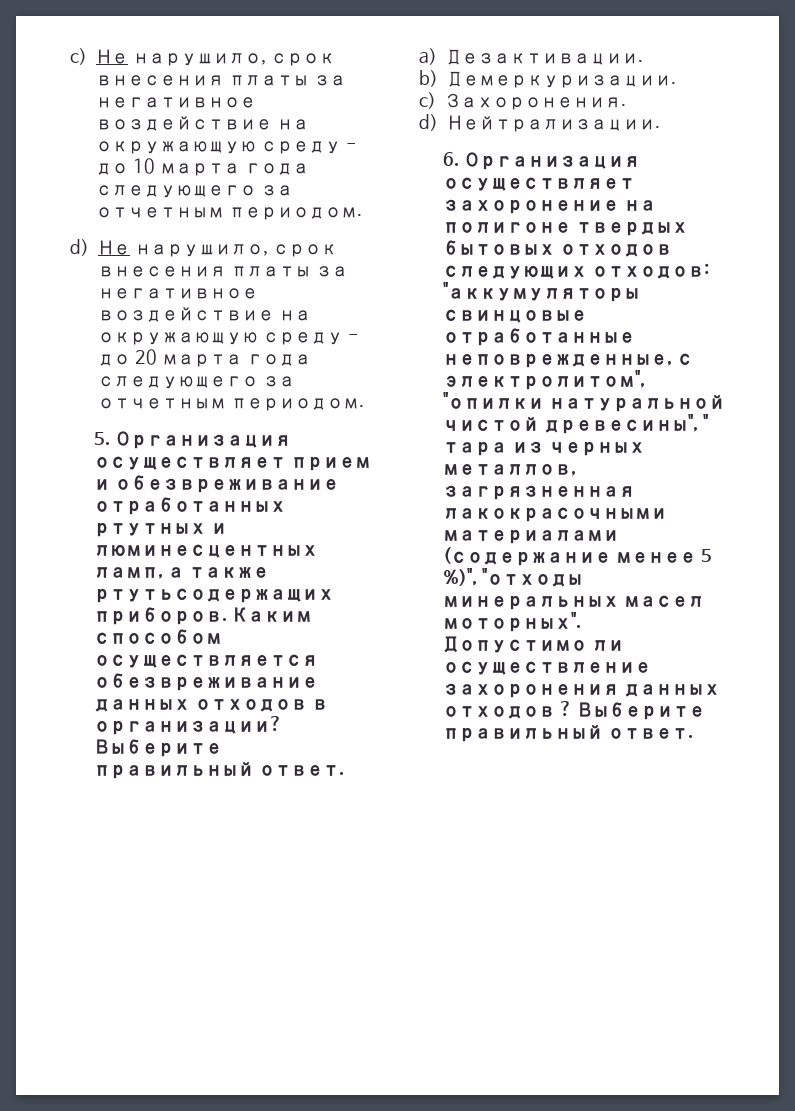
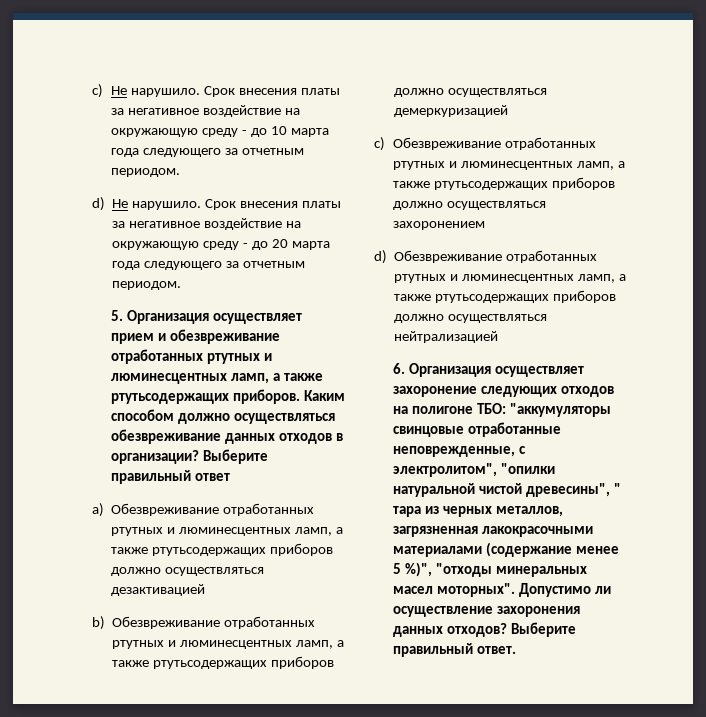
[132,53,335,66] нарушило, срок -> [131,86,236,97] нарушило. Срок
[134,244,337,257] нарушило, срок -> [132,199,237,210] нарушило. Срок
[93,654,318,668] осуществляется -> [178,413,336,424] должно осуществляться
[258,765,344,776] ответ. -> [195,473,231,481] ответ
[446,49,643,65] [419,70,676,88] [419,92,626,110] [419,114,660,132] [442,152,640,170] [442,177,635,191] [442,199,656,214] [442,221,688,236] [442,240,672,257] [442,263,709,279] Дезактивации. // b) Демеркуризации. // c) Захоронения. // d) Нейтрализации. // 6. Организация осуществляет захоронение на полигоне твердых бытовых отходов следующих отходов: -> [111,503,315,516] [111,527,343,536] [111,543,334,556] [111,567,265,576] [111,584,206,596] [92,616,316,630] [112,640,344,649] [112,656,335,669] [394,88,548,97] [394,105,509,117] [374,137,597,151] [393,161,625,170] [393,177,616,190] [393,201,547,210] [393,221,486,230] [374,250,598,264] [394,274,626,283] [394,290,617,303] [394,314,548,323] [394,331,499,343] [393,363,585,377] [393,386,615,397] [393,403,507,414] Обезвреживание отработанных ртутных и люминесцентных ламп, а также ртутьсодержащих приборов должно осуществляться дезактивацией // b) Обезвреживание отработанных ртутных и люминесцентных ламп, а также ртутьсодержащих приборов должно осуществляться демеркуризацией // c) Обезвреживание отработанных ртутных и люминесцентных ламп, а также ртутьсодержащих приборов должно осуществляться захоронением // d) Обезвреживание отработанных ртутных и люминесцентных ламп, а также ртутьсодержащих приборов должно осуществляться нейтрализацией // 6. Организация осуществляет захоронение следующих отходов на полигоне ТБО:
[442,701,572,719] отходов ? -> [447,623,508,637] отходов?

